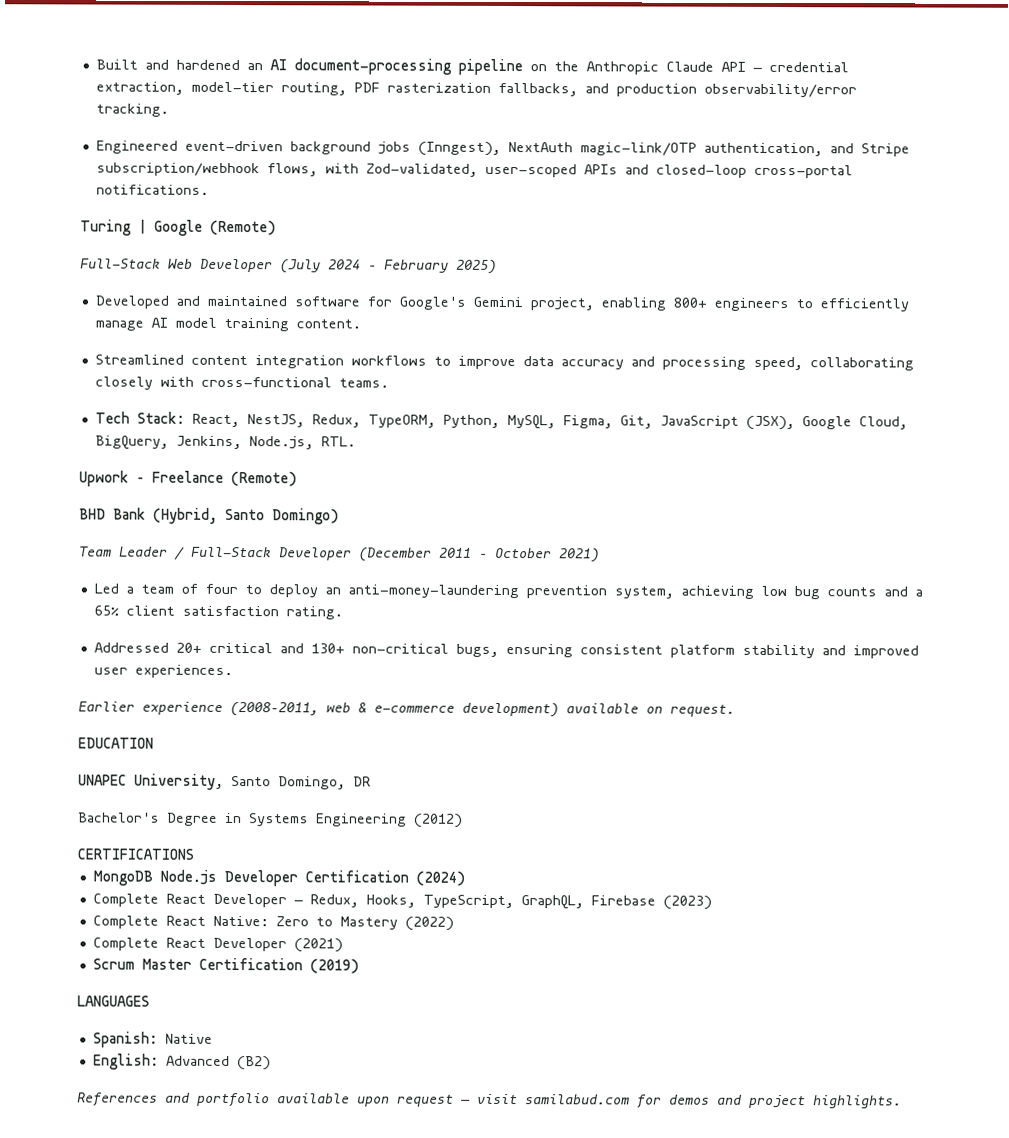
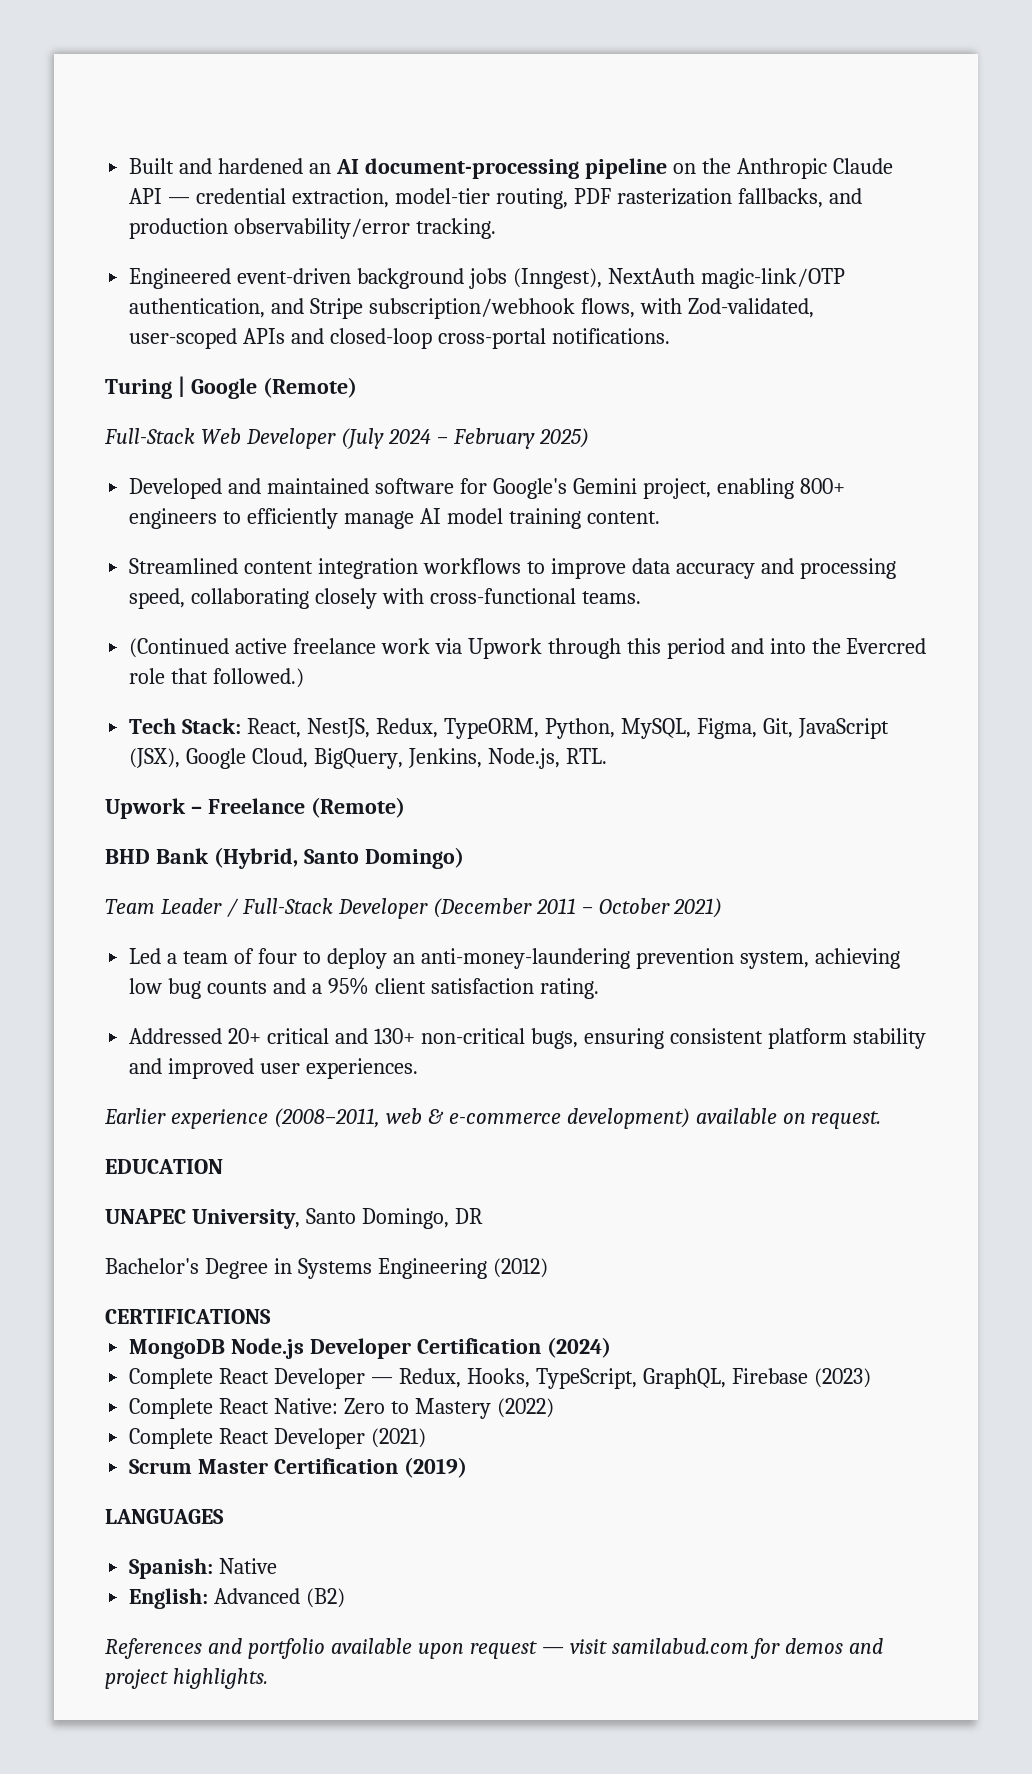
(389, 383) none -> [129,638,927,659] [129,668,305,688] // (Continued active freelance work via Upwork through this period and into the Evercred role that followed.)
[93,605,119,616] 65% -> [327,977,369,995] 95%

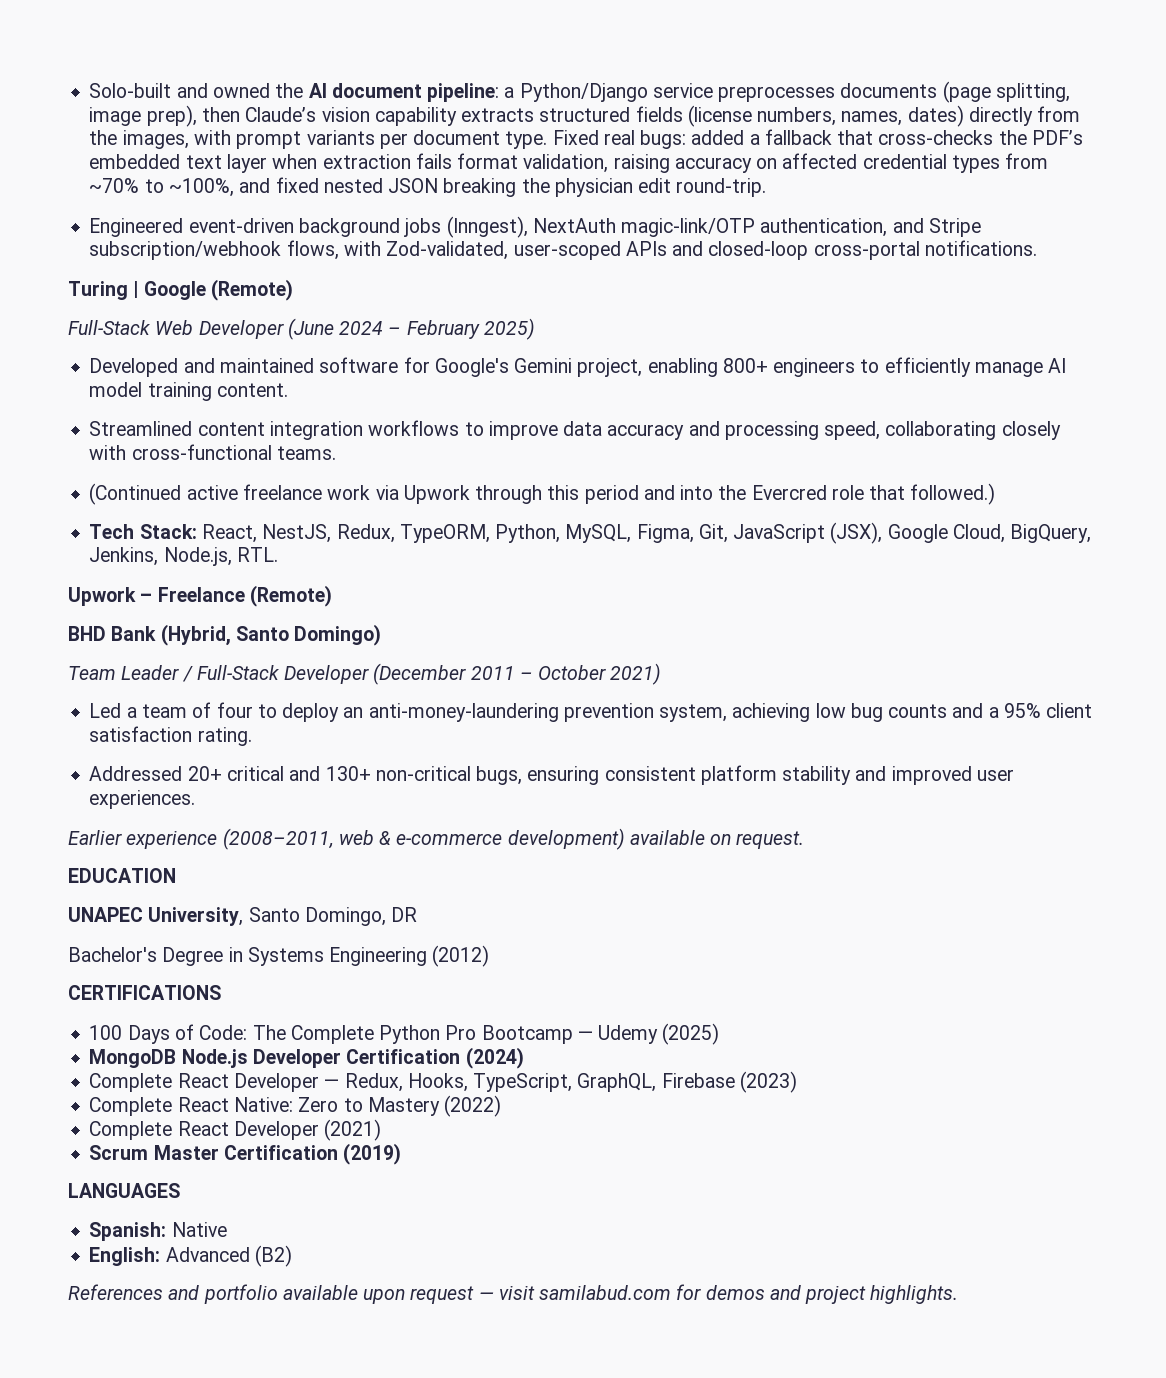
[129,158,893,179] [129,188,862,209] [129,218,497,239] Built and hardened an AI document-processing pipeline on the Anthropic Claude API — credential extraction, model-tier routing, PDF rasterization fallbacks, and production observability/error tracking. -> [89,81,1070,103] [89,105,1081,127] [89,129,1083,149] [89,153,1049,173] [89,177,767,197] Solo-built and owned the AI document pipeline: a Python/Django service preprocesses documents (page splitting, image prep), then Claude’s vision capability extracts structured fields (license numbers, names, dates) directly from the images, with prompt variants per document type. Fixed real bugs: added a fallback that cross-checks the PDF’s embedded text layer when extraction fails format validation, raising accuracy on affected credential types from ~70% to ~100%, and fixed nested JSON breaking the physician edit round-trip.
[340,428,384,449] (July -> [287,318,334,340] (June
(271, 1316) none -> [89,1023,720,1045] // 100 Days of Code: The Complete Python Pro Bootcamp — Udemy (2025)

